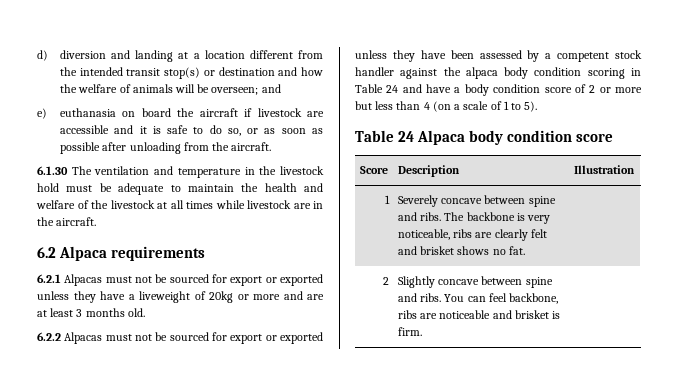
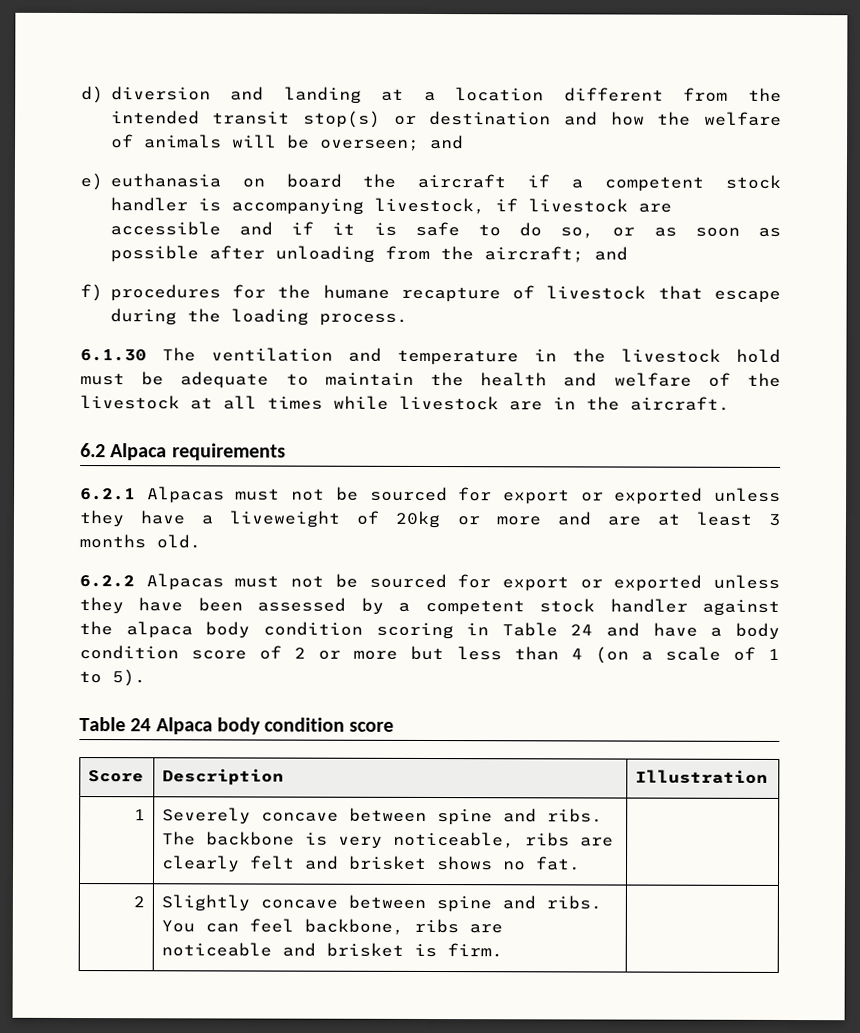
(253, 112) none -> [571,174,781,192] [109,197,518,215] a competent stock handler is accompanying livestock, if
(134, 129) none -> [291,221,315,235] if
[231,142,272,151] aircraft. -> [483,246,628,263] [80,284,781,303] [109,308,408,326] aircraft; and // f) procedures for the humane recapture of livestock that escape during the loading process.

